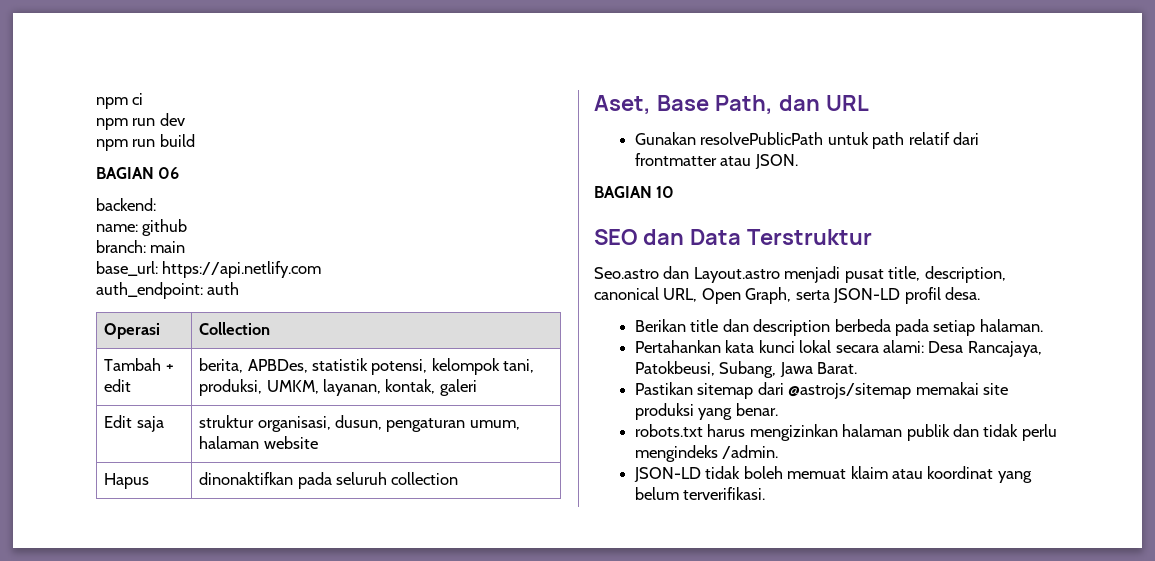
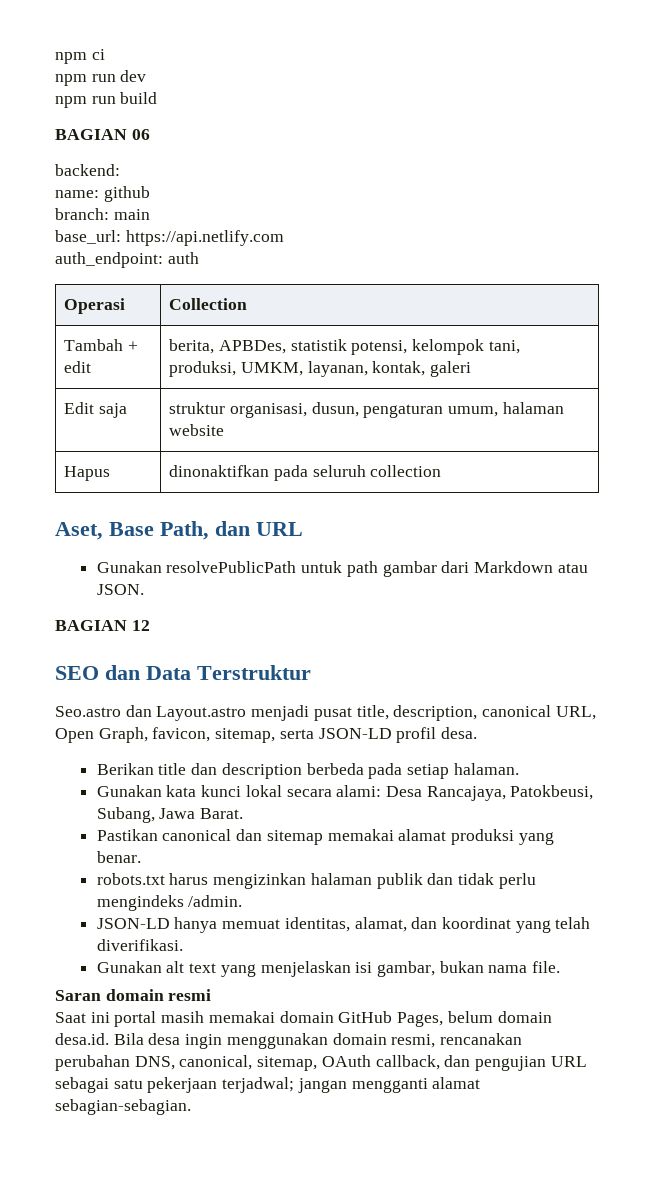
[908,132,980,145] [634,153,717,166] relatif dari frontmatter -> [382,561,553,577] gambar dari Markdown
[656,186,675,198] 10 -> [131,620,150,631] 12
(792, 295) none -> [152,727,276,743] favicon, sitemap,
[634,340,721,353] Pertahankan -> [96,785,162,797] Gunakan
[697,382,1009,399] sitemap dari @astrojs/sitemap memakai site -> [162,829,447,845] canonical dan sitemap memakai alamat
[705,466,1032,483] [634,487,766,500] tidak boleh memuat klaim atau koordinat yang belum terverifikasi. -> [174,917,591,933] [96,939,183,951] [96,961,561,977] [55,989,212,1001] [55,1011,552,1027] [55,1033,523,1049] [55,1055,587,1071] [55,1077,481,1093] [55,1099,191,1115] hanya memuat identitas, alamat, dan koordinat yang telah diverifikasi. // Gunakan alt text yang menjelaskan isi gambar, bukan nama file. // Saran domain resmi // Saat ini portal masih memakai domain GitHub Pages, belum domain desa.id. Bila desa ingin menggunakan domain resmi, rencanakan perubahan DNS, canonical, sitemap, OAuth callback, dan pengujian URL sebagai satu pekerjaan terjadwal; jangan mengganti alamat sebagian-sebagian.

